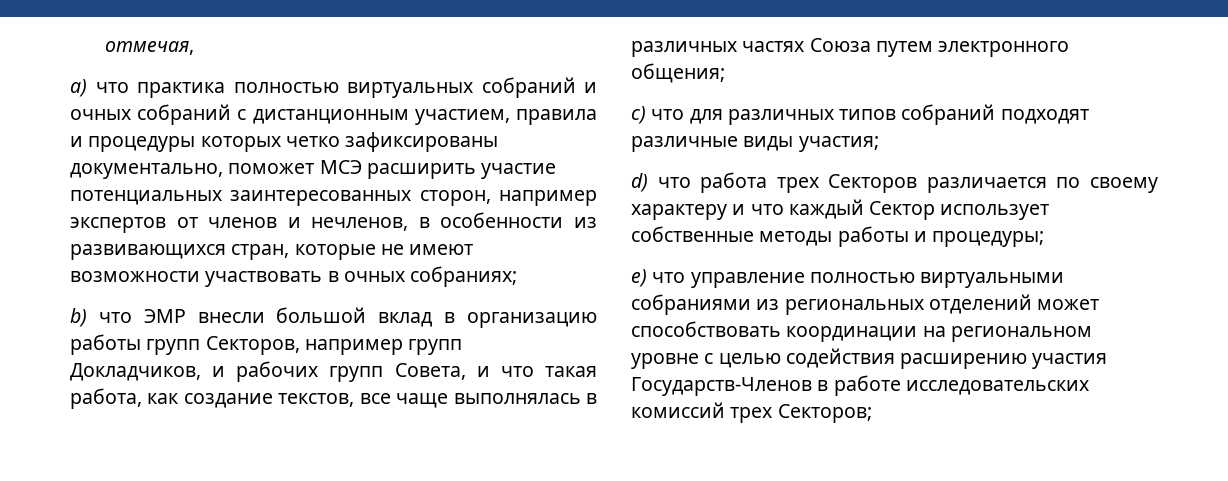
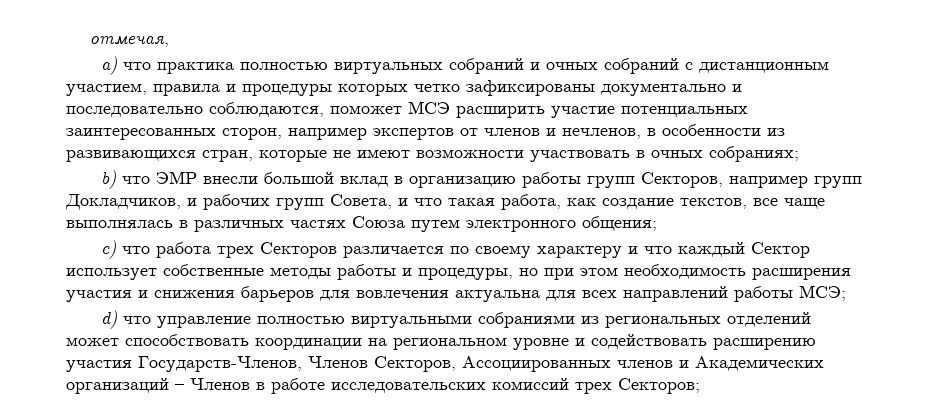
[70,163,223,179] документально, -> [601,83,742,96] [66,102,324,117] документально и последовательно соблюдаются,
[689,104,1089,125] [631,136,879,152] [631,173,691,192] для различных типов собраний подходят различные виды участия; // d) что -> (150, 250) none
[932,231,1045,247] [631,269,647,287] процедуры; // e) -> [418,264,851,280] [66,285,846,302] [100,310,117,329] процедуры, но при этом необходимость расширения участия и снижения барьеров для вовлечения актуальна для всех направлений работы МСЭ; // d)
[704,348,1108,369] [631,377,812,396] с целью содействия расширению участия Государств-Членов -> [575,334,816,350] [66,356,824,372] [66,378,250,394] и содействовать расширению участия Государств-Членов, Членов Секторов, Ассоциированных членов и Академических организаций – Членов

